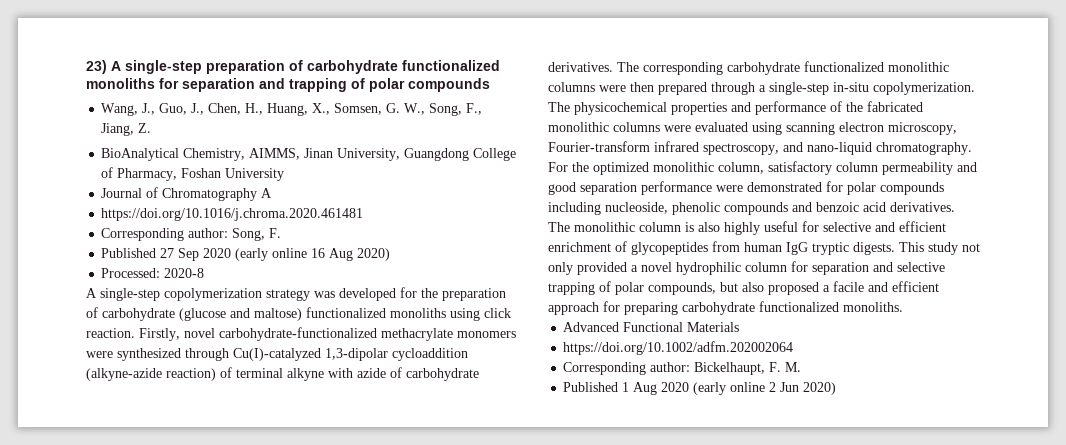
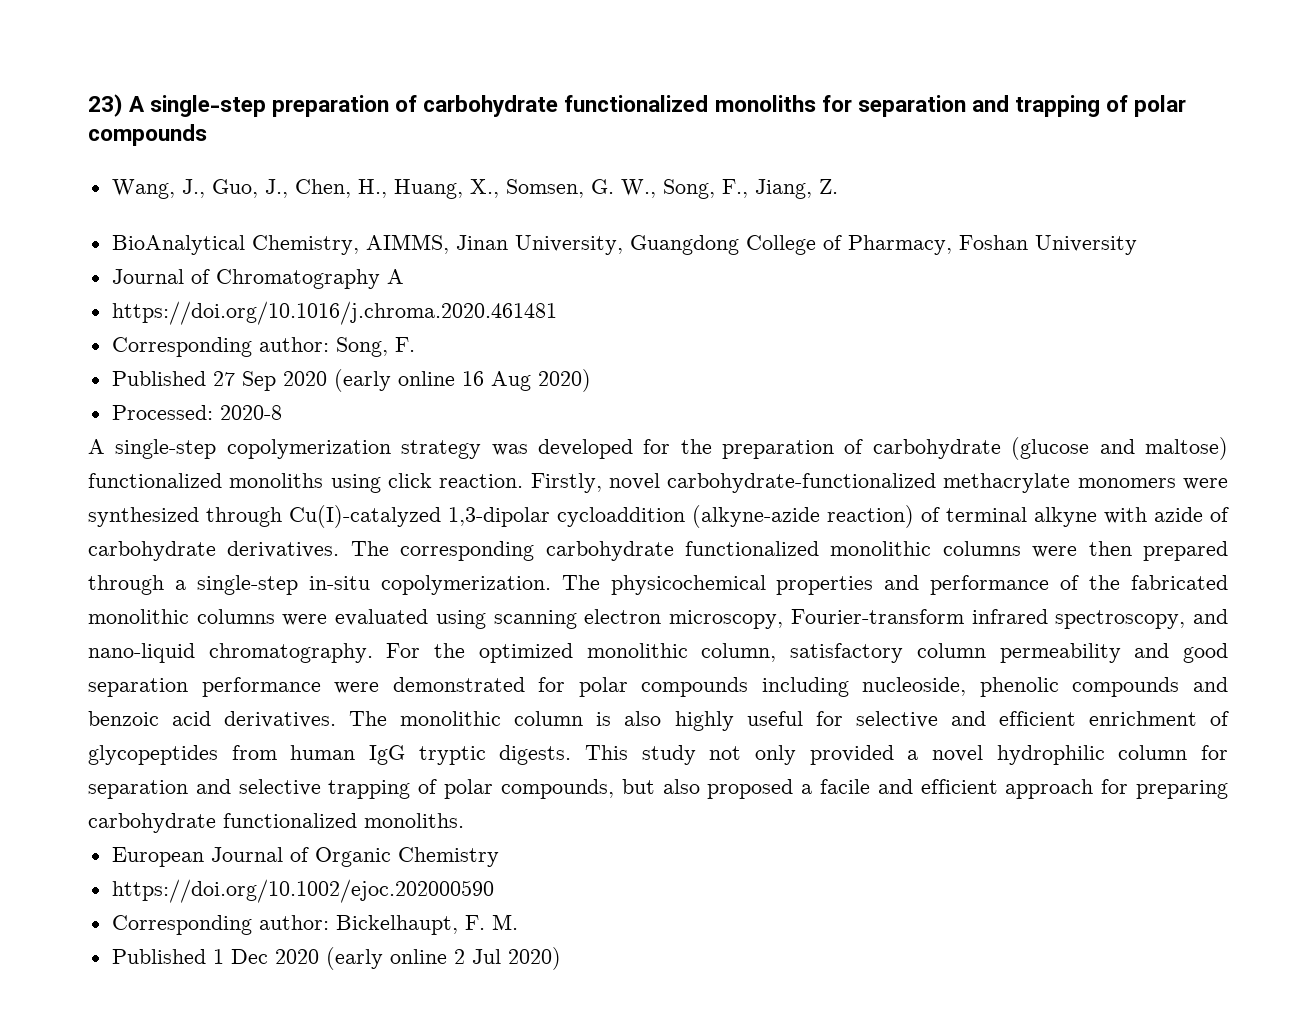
[563,322,740,332] [563,341,794,355] Advanced Functional Materials // https://doi.org/10.1002/adfm.202002064 -> [111,847,499,867] [111,879,494,903] European Journal of Organic Chemistry // https://doi.org/10.1002/ejoc.202000590
[633,382,658,395] Aug -> [230,949,268,964] Dec
[780,382,800,392] Jun -> [471,949,501,964] Jul

